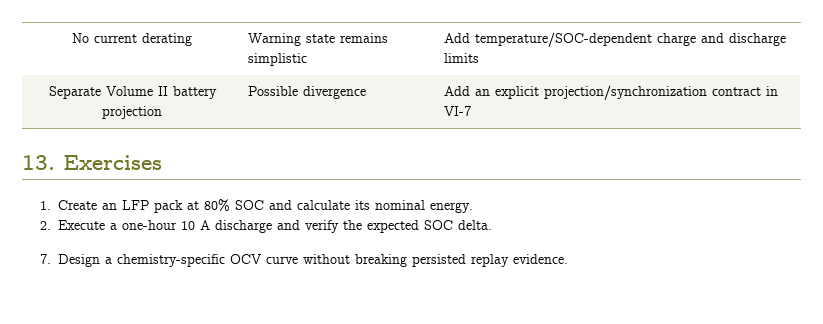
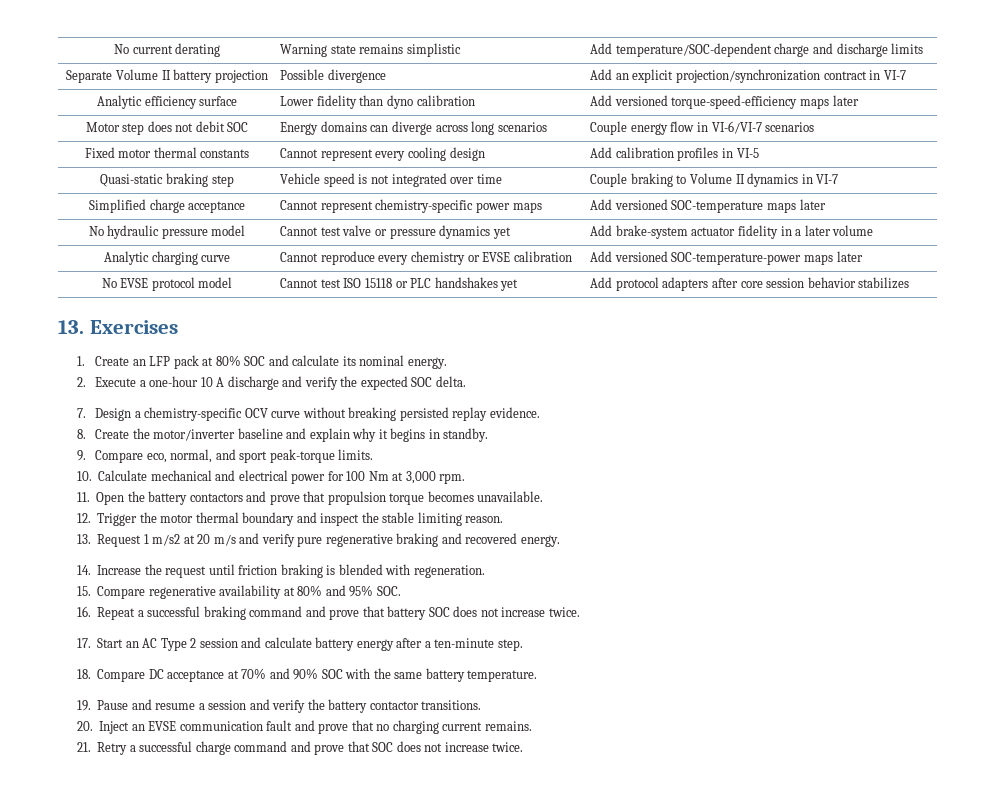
(472, 111) none -> [96,95,238,109] [280,95,475,109] [590,95,859,109] [85,121,249,135] [280,121,547,135] [590,121,815,135] [84,147,250,158] [280,147,485,161] [590,147,759,161] [100,173,234,187] [280,173,502,187] [590,173,839,187] [88,199,246,213] [280,199,542,213] [590,199,826,213] [88,225,246,239] [280,225,511,239] [590,225,874,239] [103,251,231,265] [280,251,572,265] [590,251,863,265] [101,277,233,291] [280,277,519,291] [590,277,910,291] // Analytic efficiency surface | Lower fidelity than dyno calibration | Add versioned torque-speed-efficiency maps later // Motor step does not debit SOC | Energy domains can diverge across long scenarios | Couple energy flow in VI-6/VI-7 scenarios // Fixed motor thermal constants | Cannot represent every cooling design | Add calibration profiles in VI-5 // Quasi-static braking step | Vehicle speed is not integrated over time | Couple braking to Volume II dynamics in VI-7 // Simplified charge acceptance | Cannot represent chemistry-specific power maps | Add versioned SOC-temperature maps later // No hydraulic pressure model | Cannot test valve or pressure dynamics yet | Add brake-system actuator fidelity in a later volume // Analytic charging curve | Cannot reproduce every chemistry or EVSE calibration | Add versioned SOC-temperature-power maps later // No EVSE protocol model | Cannot test ISO 15118 or PLC handshakes yet | Add protocol adapters after core session behavior stabilizes
(568, 259) none -> [76,428,489,442] [76,449,374,463] [76,470,466,484] [76,491,544,505] [76,512,504,526] [76,533,560,547] [76,564,485,578] [76,585,401,599] [76,606,580,620] [76,637,523,651] [76,668,538,682] [76,699,482,713] [76,720,532,734] [76,741,524,755] // 8. Create the motor/inverter baseline and explain why it begins in standby. // 9. Compare eco, normal, and sport peak-torque limits. // 10. Calculate mechanical and electrical power for 100 Nm at 3,000 rpm. // 11. Open the battery contactors and prove that propulsion torque becomes unavailable. // 12. Trigger the motor thermal boundary and inspect the stable limiting reason. // 13. Request 1 m/s2 at 20 m/s and verify pure regenerative braking and recovered energy. // 14. Increase the request until friction braking is blended with regeneration. // 15. Compare regenerative availability at 80% and 95% SOC. // 16. Repeat a successful braking command and prove that battery SOC does not increase twice. // 17. Start an AC Type 2 session and calculate battery energy after a ten-minute step. // 18. Compare DC acceptance at 70% and 90% SOC with the same battery temperature. // 19. Pause and resume a session and verify the battery contactor transitions. // 20. Inject an EVSE communication fault and prove that no charging current remains. // 21. Retry a successful charge command and prove that SOC does not increase twice.

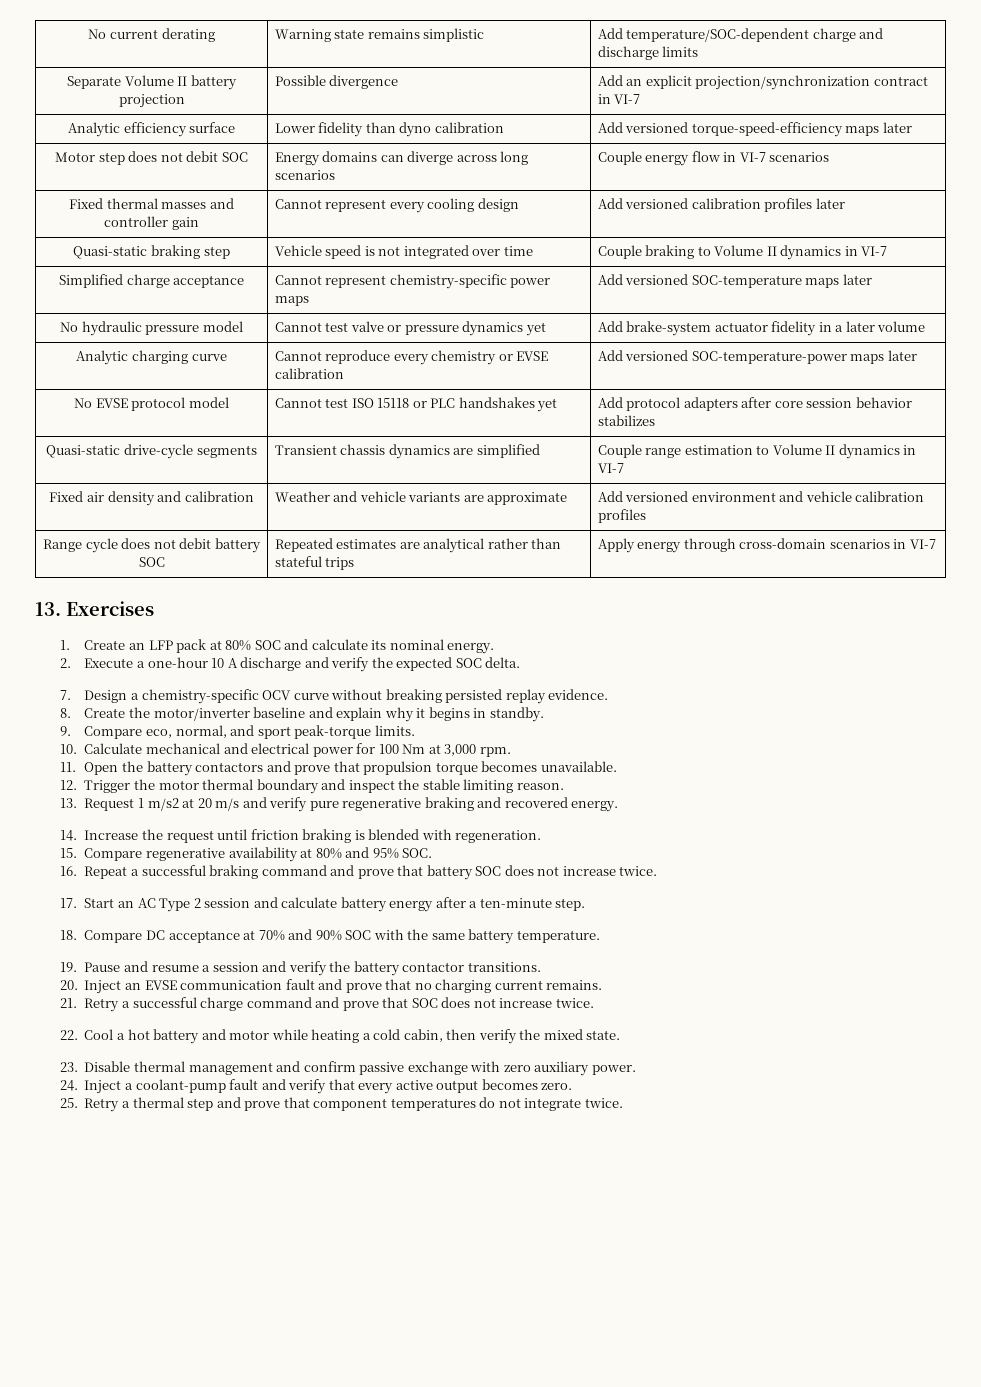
[711,121,762,134] VI-6/VI-7 -> [739,152,766,162] VI-7
[118,147,250,158] motor thermal constants -> [106,198,234,209] [104,216,199,230] thermal masses and controller gain
[615,147,759,161] calibration profiles in VI-5 -> [625,198,845,212] versioned calibration profiles later
(910, 283) none -> [46,444,257,459] [274,444,540,459] [597,444,917,459] [597,463,624,473] [49,491,254,506] [274,491,568,505] [597,491,925,502] [597,509,646,523] [43,538,261,553] [138,557,165,567] [274,538,562,553] [274,556,355,570] [597,538,936,553] // Quasi-static drive-cycle segments | Transient chassis dynamics are simplified | Couple range estimation to Volume II dynamics in VI-7 // Fixed air density and calibration | Weather and vehicle variants are approximate | Add versioned environment and vehicle calibration profiles // Range cycle does not debit battery SOC | Repeated estimates are analytical rather than stateful trips | Apply energy through cross-domain scenarios in VI-7
(524, 747) none -> [59,1029,621,1044] [59,1061,636,1076] [59,1079,573,1094] [59,1097,623,1112] // 22. Cool a hot battery and motor while heating a cold cabin, then verify the mixed state. // 23. Disable thermal management and confirm passive exchange with zero auxiliary power. // 24. Inject a coolant-pump fault and verify that every active output becomes zero. // 25. Retry a thermal step and prove that component temperatures do not integrate twice.

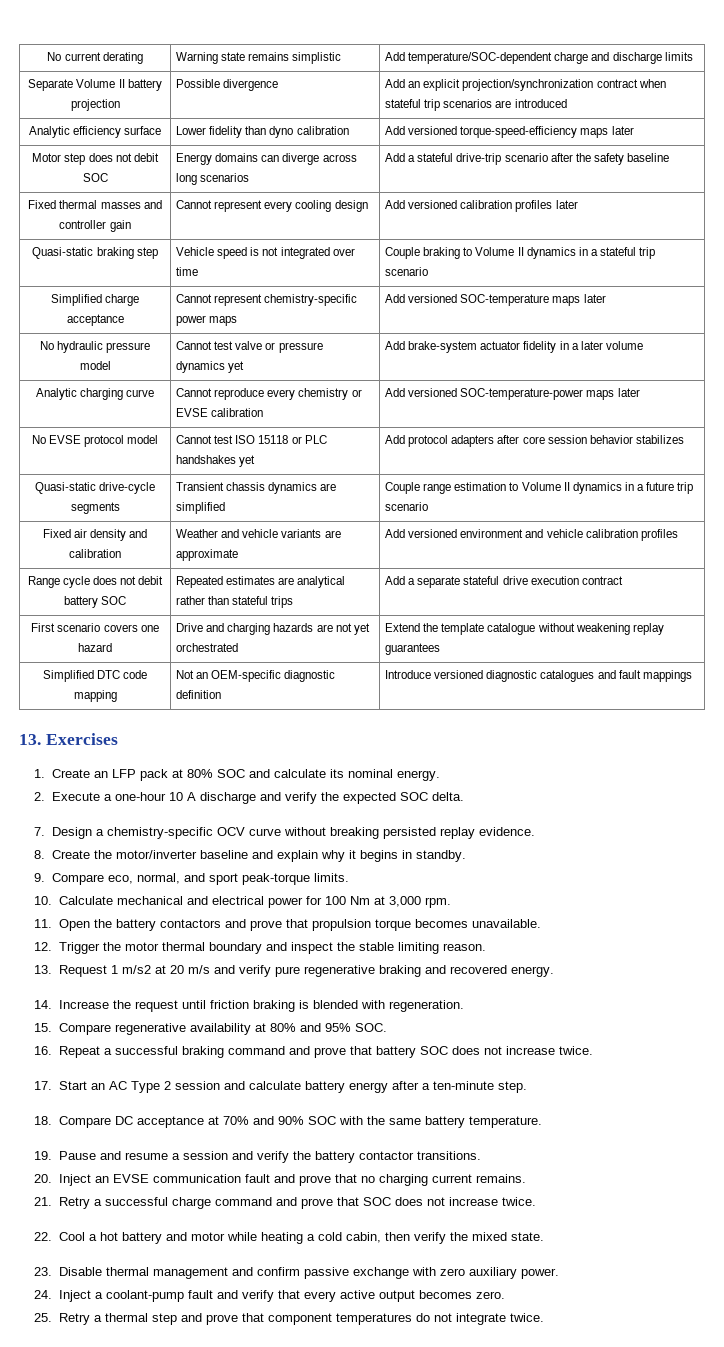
[597,94,641,104] in VI-7 -> [638,79,666,88] [385,99,567,111] when stateful trip scenarios are introduced
[597,151,830,166] Couple energy flow in VI-7 scenarios -> [385,153,669,165] Add a stateful drive-trip scenario after the safety baseline
[861,246,888,256] VI-7 -> [590,247,656,259] [385,267,429,276] a stateful trip scenario
[597,463,624,473] VI-7 -> [636,482,694,494] [385,502,429,511] a future trip scenario
[597,538,936,553] Apply energy through cross-domain scenarios in VI-7 -> [385,576,623,588] [31,623,159,632] [78,643,112,652] [176,623,370,635] [176,643,239,652] [385,623,664,635] [385,643,441,655] [42,670,148,682] [73,690,117,702] [176,670,336,682] [176,690,222,699] [385,670,692,682] Add a separate stateful drive execution contract // First scenario covers one hazard | Drive and charging hazards are not yet orchestrated | Extend the template catalogue without weakening replay guarantees // Simplified DTC code mapping | Not an OEM-specific diagnostic definition | Introduce versioned diagnostic catalogues and fault mappings

